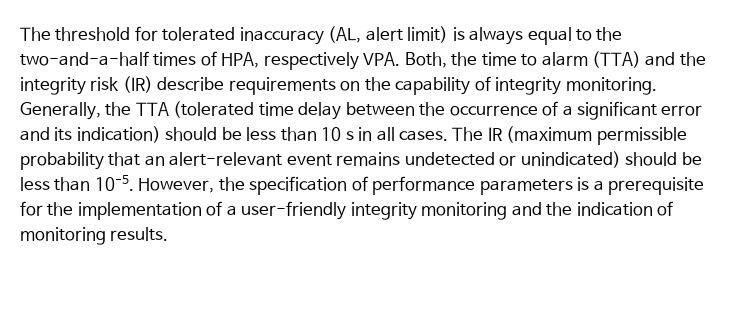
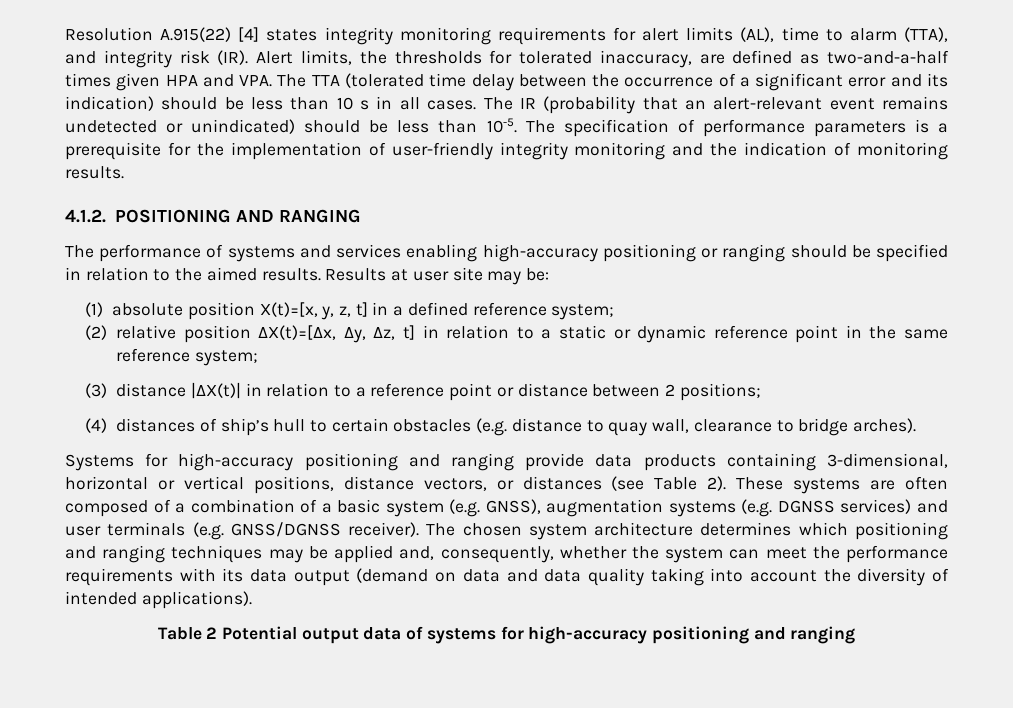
[20,26,623,45] [20,51,706,70] [20,76,657,95] [20,102,132,120] The threshold for tolerated inaccuracy (AL, alert limit) is always equal to the two-and-a-half times of HPA, respectively VPA. Both, the time to alarm (TTA) and the integrity risk (IR) describe requirements on the capability of integrity monitoring. Generally, the -> [65,27,948,45] [65,50,950,68] [65,73,307,91] Resolution A.915(22) [4] states integrity monitoring requirements for alert limits (AL), time to alarm (TTA), and integrity risk (IR). Alert limits, the thresholds for tolerated inaccuracy, are defined as two-and-a-half times given HPA and VPA. The
[506,126,687,145] [20,152,104,170] (maximum permissible probability -> [543,96,636,114] (probability
[138,177,245,193] However, the -> [525,120,555,133] The
[226,205,237,216] a -> (386, 149) none
(169, 234) none -> [65,209,361,223] [65,244,949,262] [65,267,549,285] [85,302,615,320] [85,325,949,343] [116,348,258,366] [85,382,761,401] [85,418,916,436] [65,453,949,471] [65,476,949,494] [65,499,948,517] [65,522,948,540] [65,545,948,563] [65,568,949,586] [65,591,252,609] [157,626,856,644] // 4.1.2. POSITIONING AND RANGING // The performance of systems and services enabling high-accuracy positioning or ranging should be specified in relation to the aimed results. Results at user site may be: // (1) absolute position X(t)=[x, y, z, t] in a defined reference system; // (2) relative position ΔX(t)=[Δx, Δy, Δz, t] in relation to a static or dynamic reference point in the same reference system; // (3) distance |ΔX(t)| in relation to a reference point or distance between 2 positions; // (4) distances of ship’s hull to certain obstacles (e.g. distance to quay wall, clearance to bridge arches). // Systems for high-accuracy positioning and ranging provide data products containing 3-dimensional, horizontal or vertical positions, distance vectors, or distances (see Table 2). These systems are often composed of a combination of a basic system (e.g. GNSS), augmentation systems (e.g. DGNSS services) and user terminals (e.g. GNSS/DGNSS receiver). The chosen system architecture determines which positioning and ranging techniques may be applied and, consequently, whether the system can meet the performance requirements with its data output (demand on data and data quality taking into account the diversity of intended applications). // Table 2 Potential output data of systems for high-accuracy positioning and ranging

